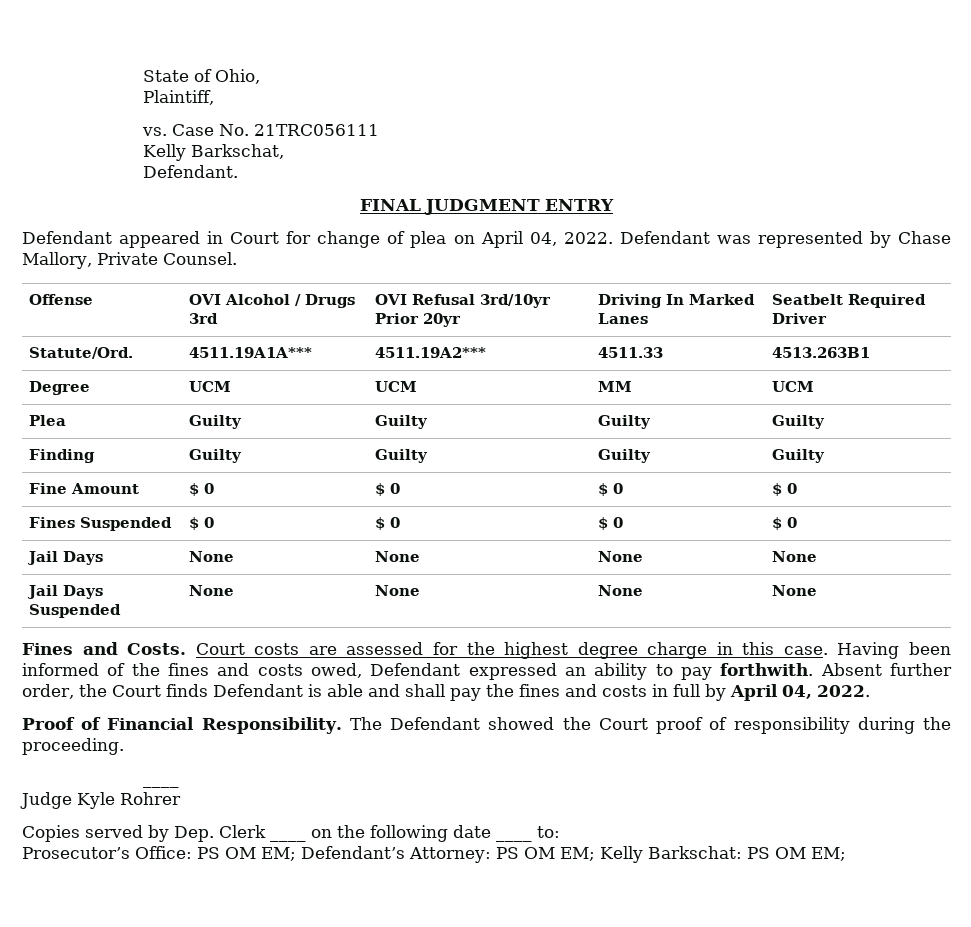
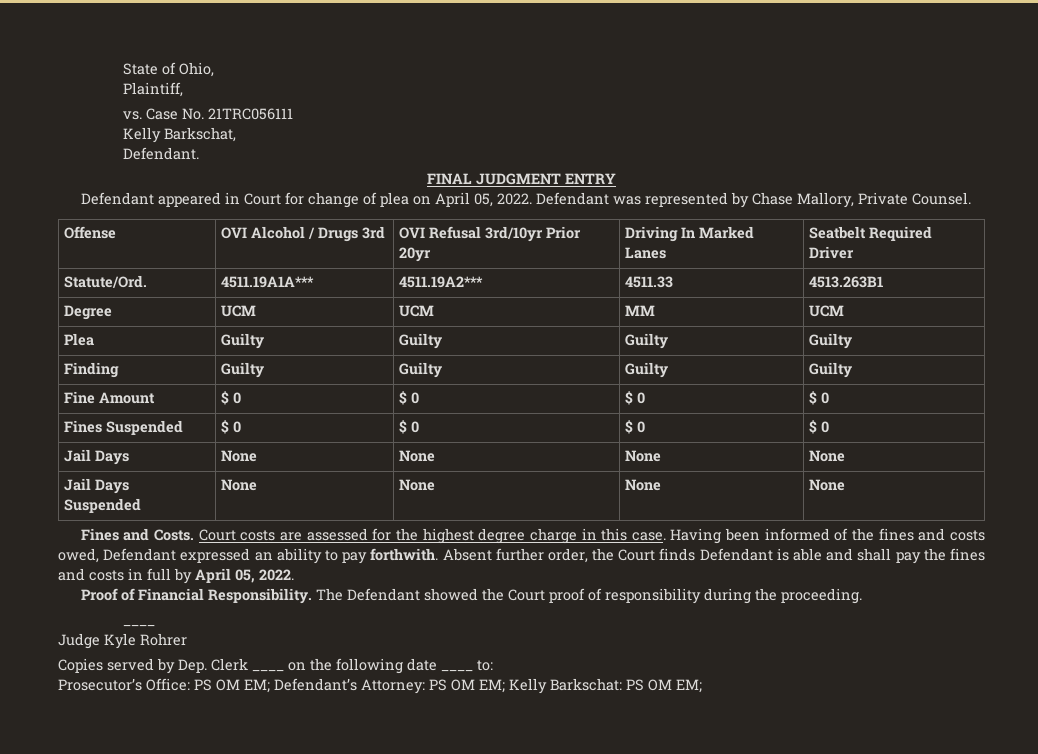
[529,232,557,246] 04, -> [473,193,493,207] 05,
[781,685,812,699] 04, -> [235,569,255,583] 05,

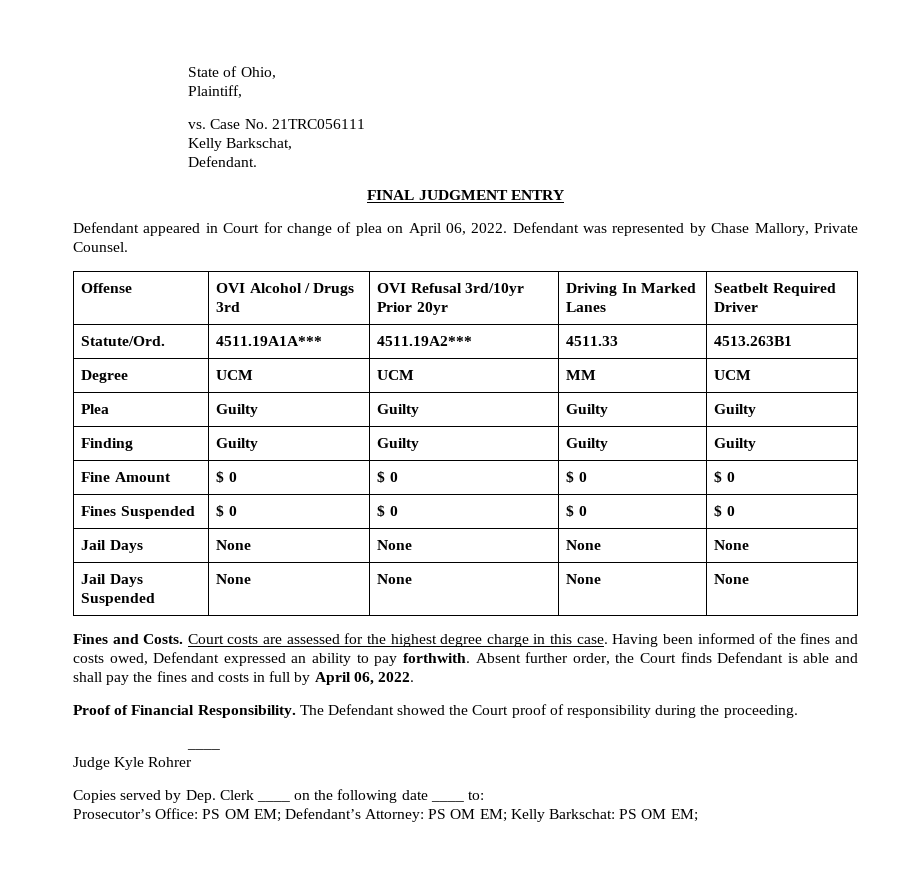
[473,193,493,207] 05, -> [445,223,466,235] 06,
[235,569,255,583] 05, -> [353,672,374,685] 06,

